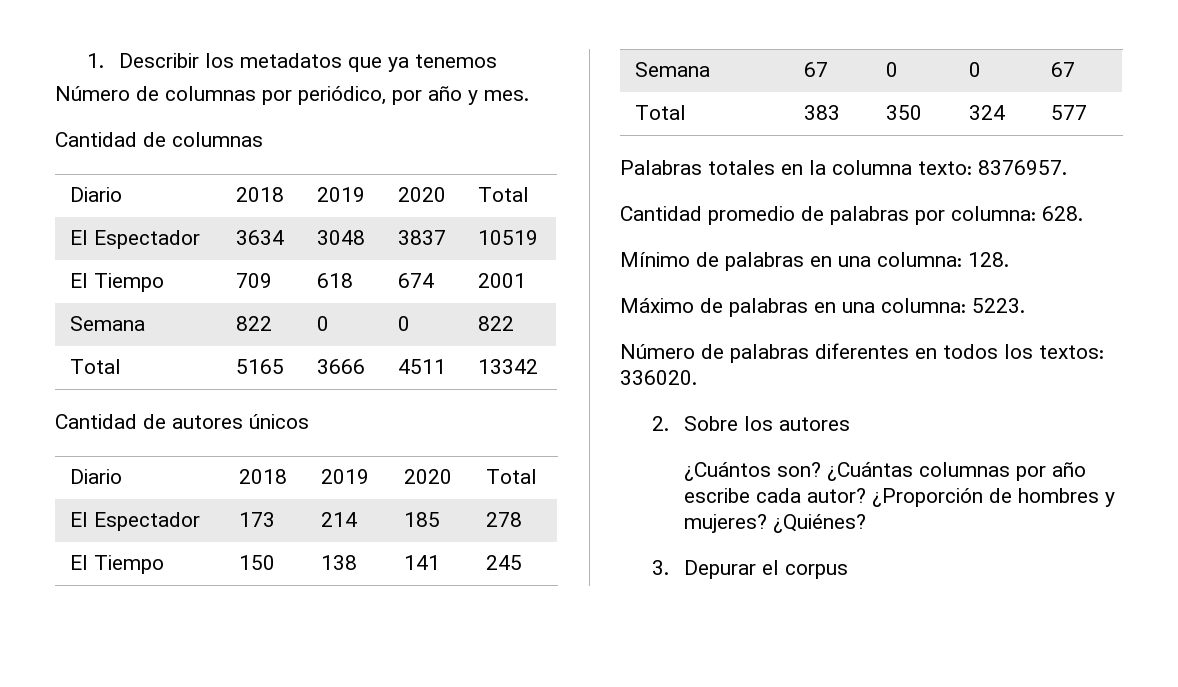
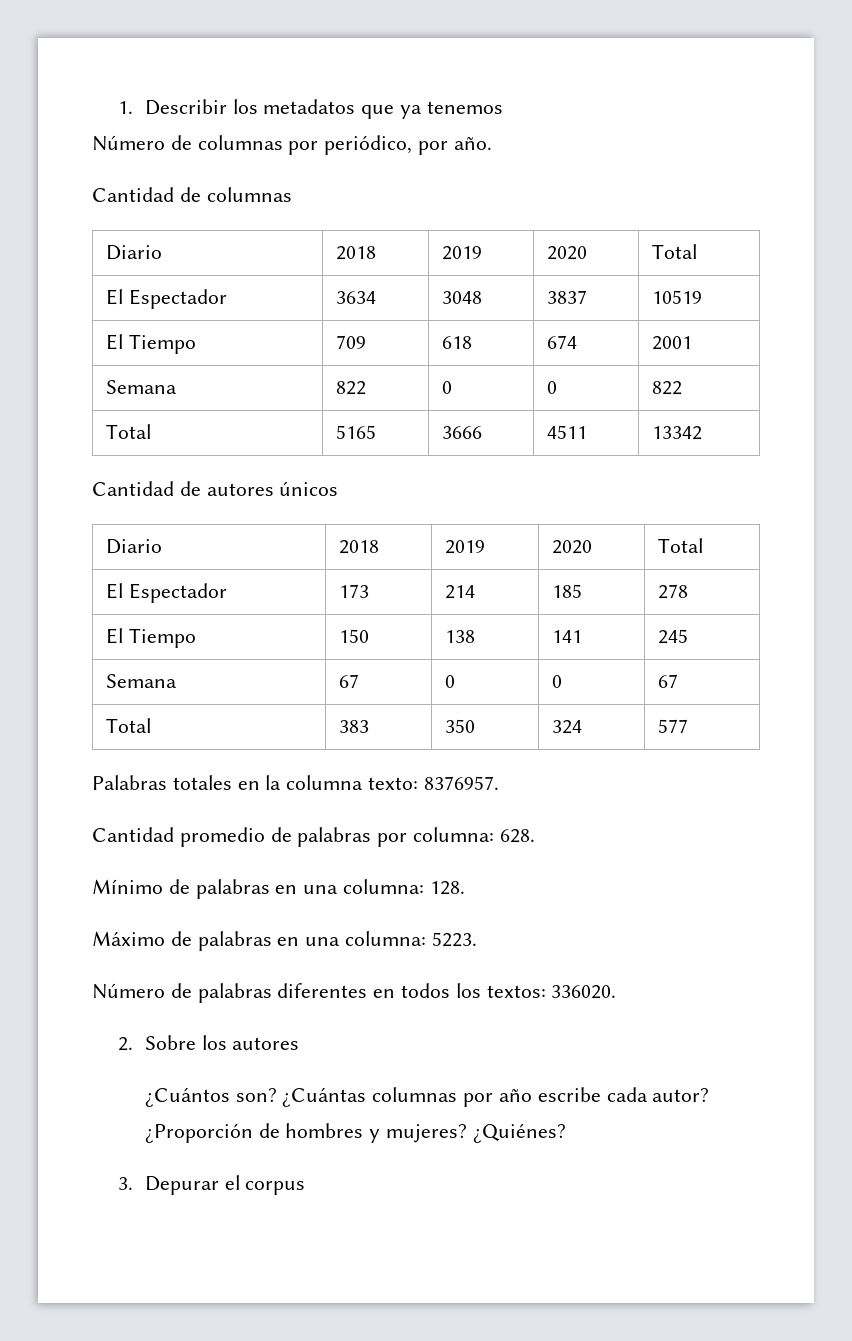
[428,86,529,105] año y mes. -> [453,136,492,150] año.

